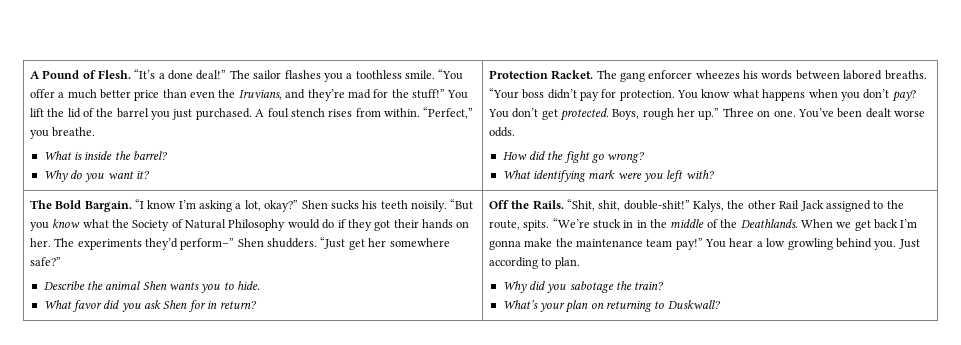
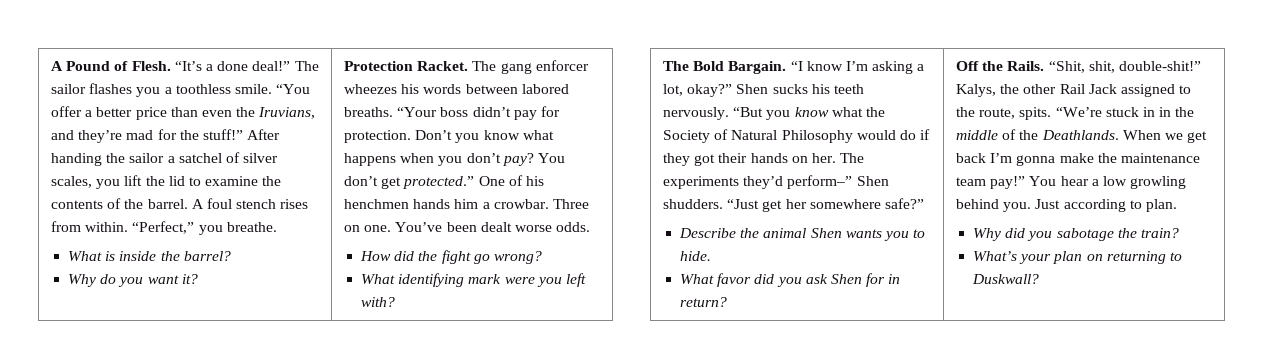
[67,89,97,99] much -> (93, 113) none
[447,90,469,99] [29,108,252,120] You lift the lid of the barrel you just purchased. -> [247,129,281,140] [51,152,279,166] [51,175,282,189] [51,198,188,209] After handing the sailor a satchel of silver scales, you lift the lid to examine the contents of the barrel.
[677,90,699,99] You -> [415,130,480,143] Don’t you
[559,108,720,121] protected. Boys, rough her up.” -> [403,175,544,189] [344,199,549,209] protected.” One of his henchmen hands him a crowbar.
[411,200,448,212] noisily. -> [663,107,730,120] nervously.

